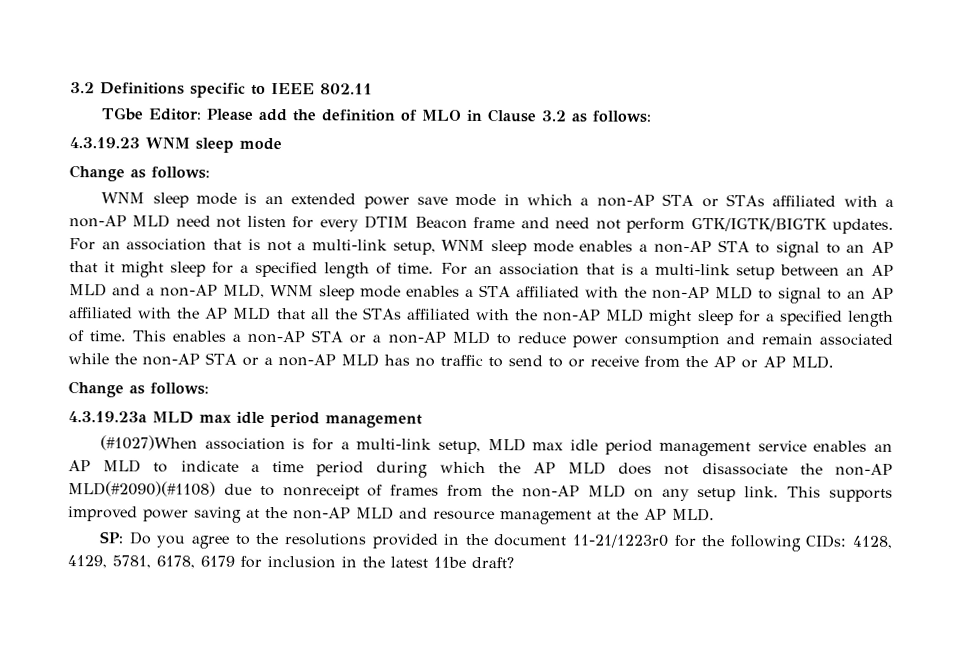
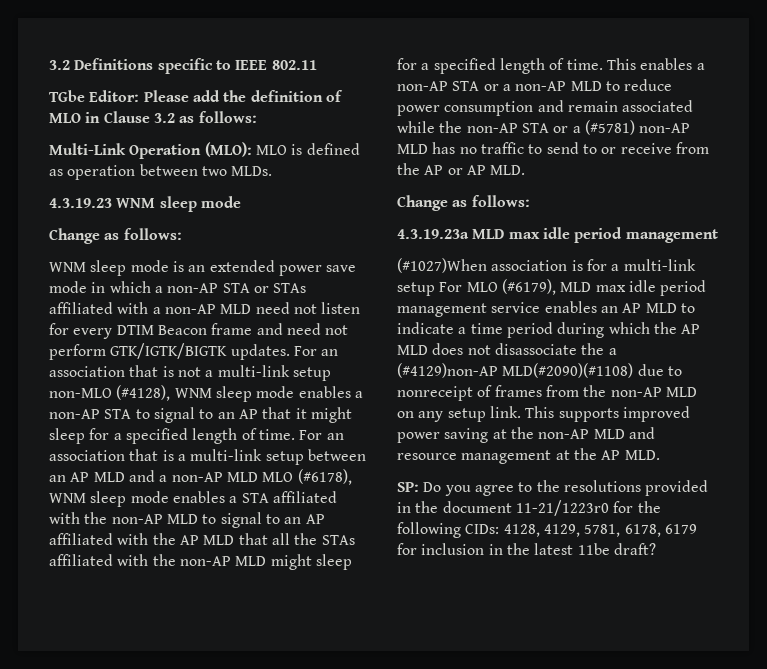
(653, 116) none -> [49,142,360,159] [49,164,273,180] // Multi-Link Operation (MLO): MLO is defined as operation between two MLDs.
[392,241,436,255] setup, -> [292,367,331,381] [49,385,171,401] setup non-MLO (#4128),
[223,283,266,298] MLD, -> [226,469,352,485] MLD MLO (#6178),
(273, 361) none -> [584,120,635,135] (#5781)
[437,440,481,454] setup, -> [397,279,556,296] setup For MLO (#6179),
[835,463,893,476] non-AP -> [608,348,617,355] [397,363,498,378] a (#4129)non-AP

